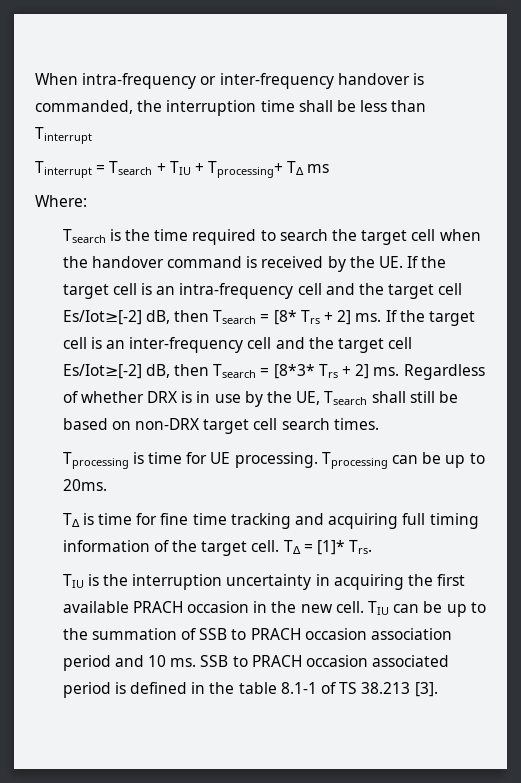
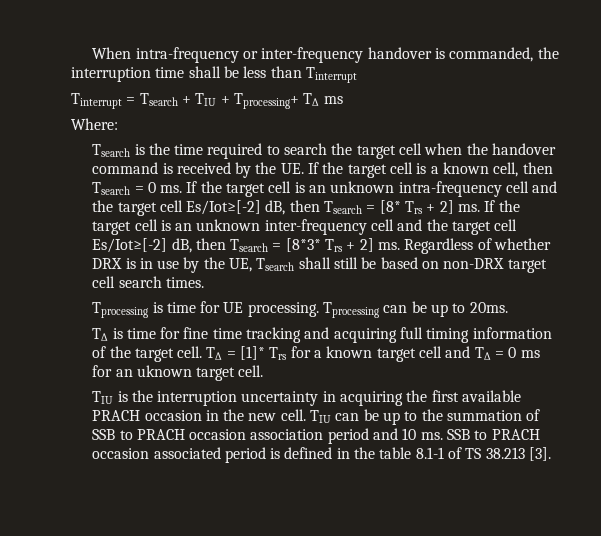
[156,286,176,295] an -> [430,162,553,177] [92,181,395,197] a known cell, then Tsearch = 0 ms. If the target cell is an unknown
(126, 344) none -> [196,219,261,231] unknown
[349,540,373,554] Trs. -> [269,346,540,362] [92,365,264,381] Trs for a known target cell and T∆ = 0 ms for an uknown target cell.

